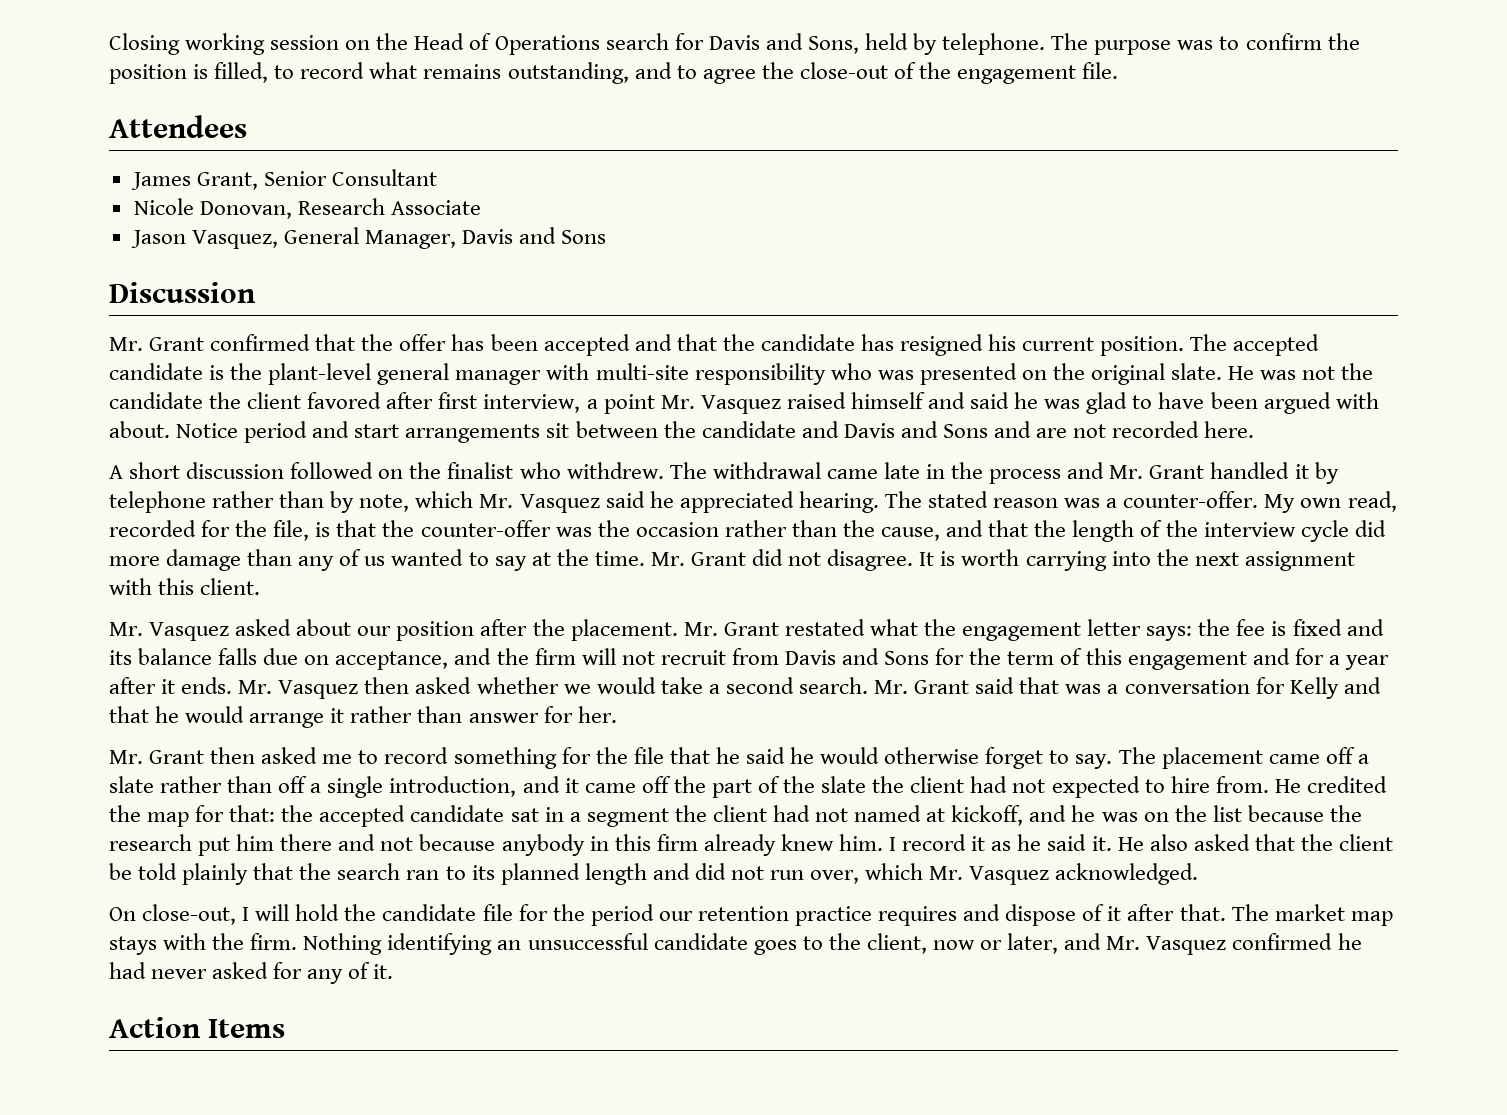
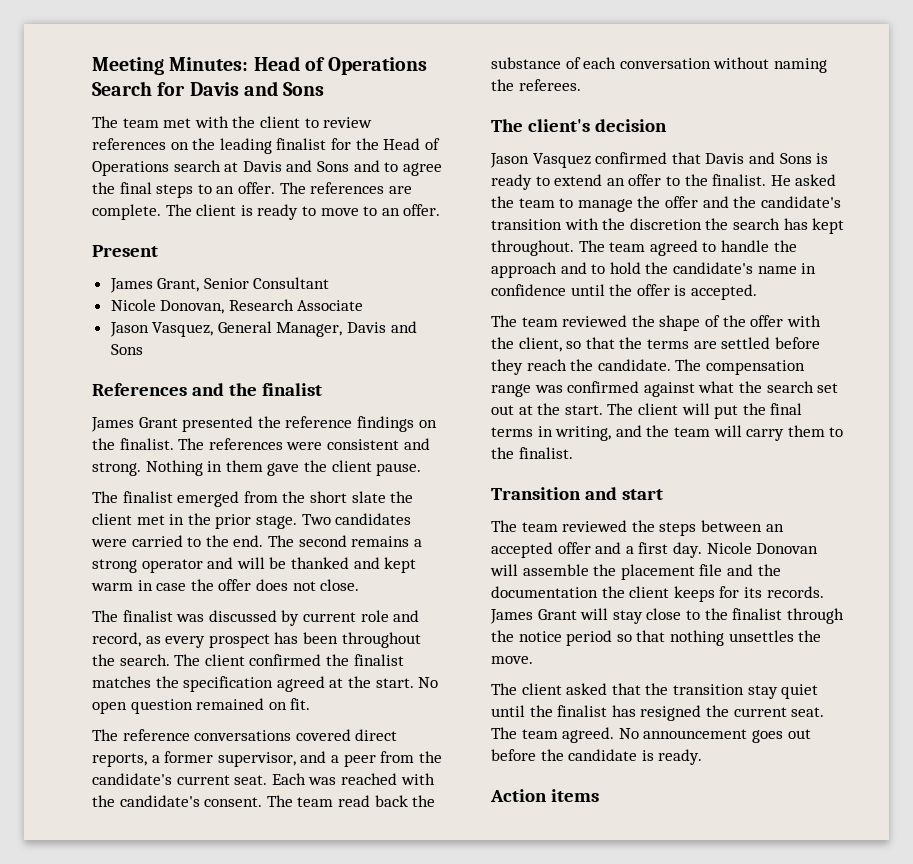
[109,33,371,55] Closing working session on -> [92,56,428,75] [92,81,325,96] [92,116,373,128] [92,138,351,154] Meeting Minutes: Head of Operations Search for Davis and Sons // The team met with the client to review references on the leading finalist for
[674,33,1360,55] [109,62,1119,84] [109,115,247,138] for Davis and Sons, held by telephone. The purpose was to confirm the position is filled, to record what remains outstanding, and to agree the close-out of the engagement file. // Attendees -> [224,160,442,176] [92,182,412,198] [92,204,441,220] [92,245,158,257] at Davis and Sons and to agree the final steps to an offer. The references are complete. The client is ready to move to an offer. // Present
[109,282,256,303] [109,334,1320,356] [109,363,1374,385] [109,392,1379,414] [109,421,1255,443] [109,462,1339,484] [109,491,1397,513] [109,520,1386,542] [109,549,1355,571] [109,578,261,595] [109,619,1384,641] [109,648,1389,670] [109,677,1381,699] [109,706,617,728] [109,747,1369,769] [109,776,1387,798] [109,805,1362,827] [109,834,1393,856] [109,863,1199,885] [109,904,1393,926] [109,933,1362,955] [109,962,394,984] Discussion // Mr. Grant confirmed that the offer has been accepted and that the candidate has resigned his current position. The accepted candidate is the plant-level general manager with multi-site responsibility who was presented on the original slate. He was not the candidate the client favored after first interview, a point Mr. Vasquez raised himself and said he was glad to have been argued with about. Notice period and start arrangements sit between the candidate and Davis and Sons and are not recorded here. // A short discussion followed on the finalist who withdrew. The withdrawal came late in the process and Mr. Grant handled it by telephone rather than by note, which Mr. Vasquez said he appreciated hearing. The stated reason was a counter-offer. My own read, recorded for the file, is that the counter-offer was the occasion rather than the cause, and that the length of the interview cycle did more damage than any of us wanted to say at the time. Mr. Grant did not disagree. It is worth carrying into the next assignment with this client. // Mr. Vasquez asked about our position after the placement. Mr. Grant restated what the engagement letter says: the fee is fixed and its balance falls due on acceptance, and the firm will not recruit from Davis and Sons for the term of this engagement and for a year after it ends. Mr. Vasquez then asked whether we would take a second search. Mr. Grant said that was a conversation for Kelly and that he would arrange it rather than answer for her. // Mr. Grant then asked me to record something for the file that he said he would otherwise forget to say. The placement came off a slate rather than off a single introduction, and it came off the part of the slate the client had not expected to hire from. He credited the map for that: the accepted candidate sat in a segment the client had not named at kickoff, and he was on the list because the research put him there and not because anybody in this firm already knew him. I record it as he said it. He also asked that the client be told plainly that the search ran to its planned length and did not run over, which Mr. Vasquez acknowledged. // On close-out, I will hold the candidate file for the period our retention practice requires and dispose of it after that. The market map stays with the firm. Nothing identifying an unsuccessful candidate goes to the client, now or later, and Mr. Vasquez confirmed he had never asked for any of it. -> [92,383,322,396] [91,416,437,432] [92,438,430,450] [92,460,422,476] [92,491,414,507] [92,513,412,529] [91,535,422,547] [92,557,417,573] [91,579,360,591] [92,610,420,626] [92,632,421,648] [92,654,404,666] [92,676,439,692] [92,698,311,714] [92,729,398,741] [92,751,442,767] [92,773,435,785] [92,795,436,807] [491,57,827,73] [491,79,581,91] [491,119,667,132] [490,152,829,168] [491,174,837,190] [491,196,841,212] [491,218,845,234] [491,240,797,256] [491,262,817,278] [491,284,757,300] [491,315,821,331] [491,337,820,352] [491,359,805,375] [491,381,839,397] [491,403,803,419] [491,425,844,441] [491,447,573,459] [491,487,663,500] [491,520,784,536] [491,542,819,558] [490,564,781,580] [491,586,824,602] [490,608,844,624] [491,630,822,646] [491,656,533,664] [491,683,819,699] [491,705,825,721] [491,727,811,743] [491,749,703,765] References and the finalist // James Grant presented the reference findings on the finalist. The references were consistent and strong. Nothing in them gave the client pause. // The finalist emerged from the short slate the client met in the prior stage. Two candidates were carried to the end. The second remains a strong operator and will be thanked and kept warm in case the offer does not close. // The finalist was discussed by current role and record, as every prospect has been throughout the search. The client confirmed the finalist matches the specification agreed at the start. No open question remained on fit. // The reference conversations covered direct reports, a former supervisor, and a peer from the candidate's current seat. Each was reached with the candidate's consent. The team read back the substance of each conversation without naming the referees. // The client's decision // Jason Vasquez confirmed that Davis and Sons is ready to extend an offer to the finalist. He asked the team to manage the offer and the candidate's transition with the discretion the search has kept throughout. The team agreed to handle the approach and to hold the candidate's name in confidence until the offer is accepted. // The team reviewed the shape of the offer with the client, so that the terms are settled before they reach the candidate. The compensation range was confirmed against what the search set out at the start. The client will put the final terms in writing, and the team will carry them to the finalist. // Transition and start // The team reviewed the steps between an accepted offer and a first day. Nicole Donovan will assemble the placement file and the documentation the client keeps for its records. James Grant will stay close to the finalist through the notice period so that nothing unsettles the move. // The client asked that the transition stay quiet until the finalist has resigned the current seat. The team agreed. No announcement goes out before the candidate is ready.
[208,1019,286,1038] Items -> [550,789,599,802] items

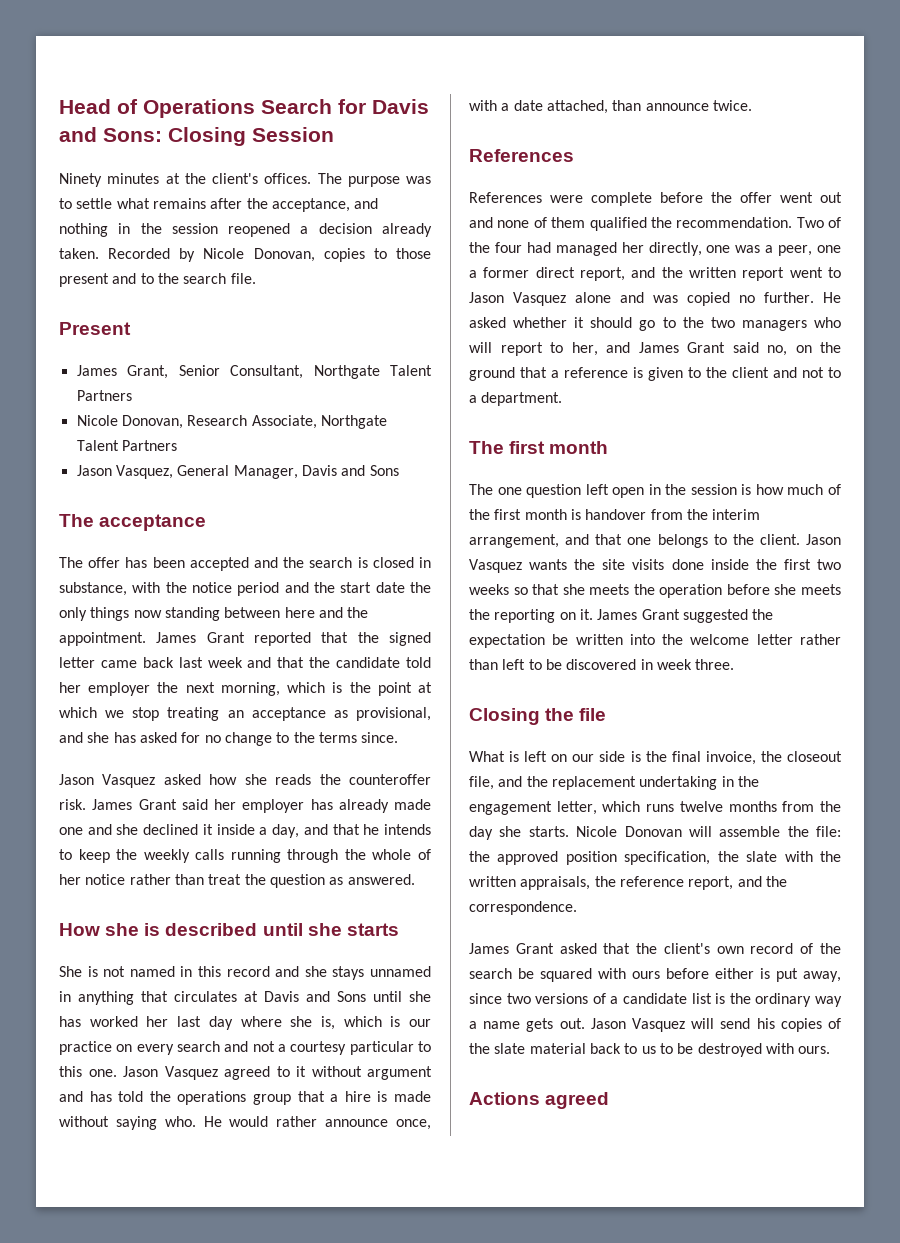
[92,57,249,75] Meeting Minutes: -> (59, 106) none
[283,82,325,96] [92,116,373,128] [92,138,440,154] [92,160,442,176] [92,182,412,198] [92,204,441,220] Sons // The team met with the client to review references on the leading finalist for the Head of Operations search at Davis and Sons and to agree the final steps to an offer. The references are complete. The client is ready to move to an offer. -> [103,127,334,146] [59,173,431,187] [59,198,379,212] [59,223,432,237] [59,248,432,262] [59,273,256,287] Sons: Closing Session // Ninety minutes at the client's offices. The purpose was to settle what remains after the acceptance, and nothing in the session reopened a decision already taken. Recorded by Nicole Donovan, copies to those present and to the search file.
[253,277,330,289] Consultant -> [230,365,432,379] [76,390,132,401] Consultant, Northgate Talent Partners
[297,300,364,311] Associate -> [251,415,387,429] [76,440,177,451] Associate, Northgate Talent Partners
[92,383,322,396] [91,416,437,432] [92,438,430,450] [92,460,422,476] [92,491,414,507] [92,513,412,529] [91,535,422,547] [92,557,417,573] [91,579,360,591] [92,610,420,626] [92,632,421,648] [92,654,404,666] [92,676,439,692] [92,698,311,714] [92,729,398,741] [92,751,442,767] [92,773,435,785] [92,795,436,807] [491,57,827,73] [491,79,581,91] [491,119,667,132] [490,152,829,168] [491,174,837,190] [491,196,841,212] [491,218,845,234] [491,240,797,256] [491,262,817,278] [491,284,757,300] [491,315,821,331] [491,337,820,352] [491,359,805,375] [491,381,839,397] [491,403,803,419] [491,425,844,441] [491,447,573,459] [491,487,663,500] [491,520,784,536] [491,542,702,558] References and the finalist // James Grant presented the reference findings on the finalist. The references were consistent and strong. Nothing in them gave the client pause. // The finalist emerged from the short slate the client met in the prior stage. Two candidates were carried to the end. The second remains a strong operator and will be thanked and kept warm in case the offer does not close. // The finalist was discussed by current role and record, as every prospect has been throughout the search. The client confirmed the finalist matches the specification agreed at the start. No open question remained on fit. // The reference conversations covered direct reports, a former supervisor, and a peer from the candidate's current seat. Each was reached with the candidate's consent. The team read back the substance of each conversation without naming the referees. // The client's decision // Jason Vasquez confirmed that Davis and Sons is ready to extend an offer to the finalist. He asked the team to manage the offer and the candidate's transition with the discretion the search has kept throughout. The team agreed to handle the approach and to hold the candidate's name in confidence until the offer is accepted. // The team reviewed the shape of the offer with the client, so that the terms are settled before they reach the candidate. The compensation range was confirmed against what the search set out at the start. The client will put the final terms in writing, and the team will carry them to the finalist. // Transition and start // The team reviewed the steps between an accepted offer and a first day. -> [59,514,207,531] [59,557,431,571] [59,582,431,596] [59,607,369,621] [59,632,431,646] [59,657,431,668] [59,682,433,696] [59,707,431,721] [59,732,399,746] [59,774,431,788] [59,799,431,813] [59,824,431,838] [59,849,431,863] [59,874,415,888] [59,923,399,936] [59,966,431,980] [59,991,431,1005] [59,1016,431,1030] [59,1041,431,1055] [59,1066,432,1080] [59,1091,432,1105] [59,1116,431,1130] [469,100,752,114] [469,149,574,162] [469,192,842,206] [469,217,841,231] [469,242,841,256] [469,267,841,281] [469,292,841,306] [469,317,841,331] [469,342,841,356] [469,367,841,381] [469,392,563,406] [469,441,609,454] [469,484,842,498] [469,509,761,520] [469,534,841,548] [469,559,841,573] [469,584,841,598] [469,609,774,623] [469,634,841,648] [469,659,735,670] [469,708,607,725] [469,751,842,765] [469,776,759,790] [469,801,841,815] [469,826,569,840] The acceptance // The offer has been accepted and the search is closed in substance, with the notice period and the start date the only things now standing between here and the appointment. James Grant reported that the signed letter came back last week and that the candidate told her employer the next morning, which is the point at which we stop treating an acceptance as provisional, and she has asked for no change to the terms since. // Jason Vasquez asked how she reads the counteroffer risk. James Grant said her employer has already made one and she declined it inside a day, and that he intends to keep the weekly calls running through the whole of her notice rather than treat the question as answered. // How she is described until she starts // She is not named in this record and she stays unnamed in anything that circulates at Davis and Sons until she has worked her last day where she is, which is our practice on every search and not a courtesy particular to this one. Jason Vasquez agreed to it without argument and has told the operations group that a hire is made without saying who. He would rather announce once, with a date attached, than announce twice. // References // References were complete before the offer went out and none of them qualified the recommendation. Two of the four had managed her directly, one was a peer, one a former direct report, and the written report went to Jason Vasquez alone and was copied no further. He asked whether it should go to the two managers who will report to her, and James Grant said no, on the ground that a reference is given to the client and not to a department. // The first month // The one question left open in the session is how much of the first month is handover from the interim arrangement, and that one belongs to the client. Jason Vasquez wants the site visits done inside the first two weeks so that she meets the operation before she meets the reporting on it. James Grant suggested the expectation be written into the welcome letter rather than left to be discovered in week three. // Closing the file // What is left on our side is the final invoice, the closeout file, and the replacement undertaking in the engagement letter, which runs twelve months from the day she starts.
[620,564,781,580] [491,586,824,602] [490,608,844,624] [491,630,822,646] [491,656,533,664] [491,683,819,699] [491,705,825,721] [491,727,811,743] [491,749,703,765] [490,789,599,802] placement file and the documentation the client keeps for its records. James Grant will stay close to the finalist through the notice period so that nothing unsettles the move. // The client asked that the transition stay quiet until the finalist has resigned the current seat. The team agreed. No announcement goes out before the candidate is ready. // Action items -> [816,826,841,837] [469,851,841,865] [469,876,787,890] [469,901,577,915] [469,943,841,954] [469,968,841,982] [469,993,842,1007] [469,1018,841,1032] [469,1043,831,1057] [469,1092,610,1109] file: the approved position specification, the slate with the written appraisals, the reference report, and the correspondence. // James Grant asked that the client's own record of the search be squared with ours before either is put away, since two versions of a candidate list is the ordinary way a name gets out. Jason Vasquez will send his copies of the slate material back to us to be destroyed with ours. // Actions agreed

